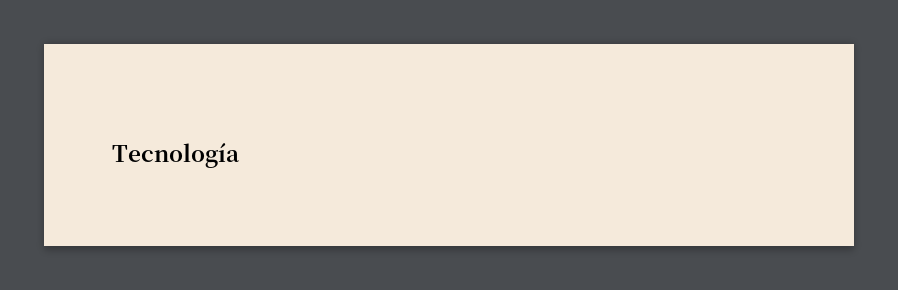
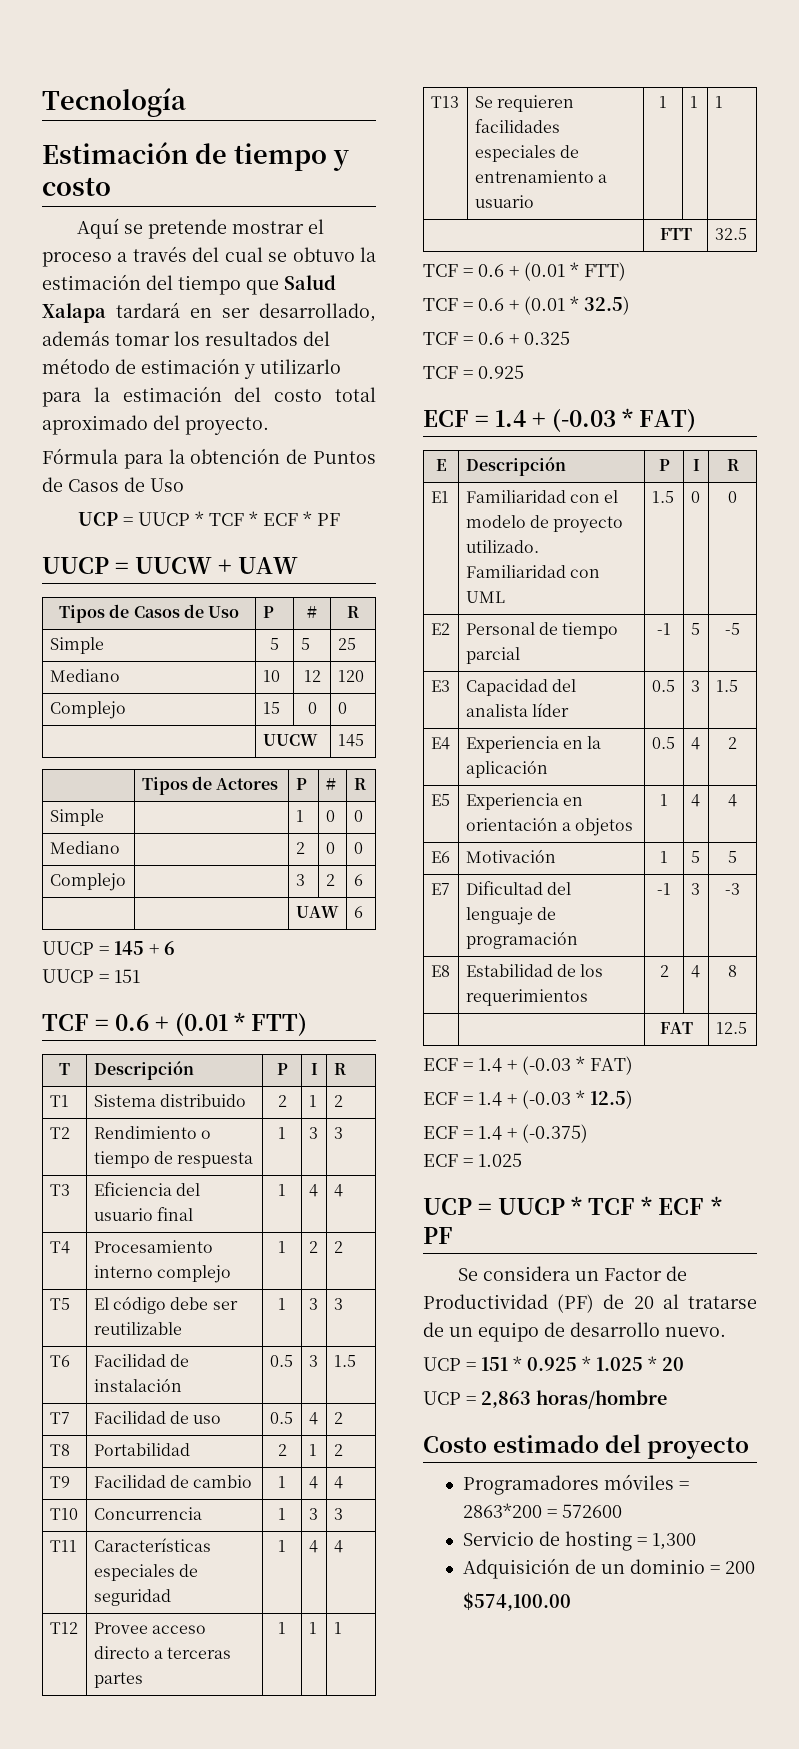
(240, 155) none -> [42,142,349,171] [42,177,111,196] [76,218,324,239] [42,246,376,267] [42,274,336,295] [42,302,376,323] [42,330,330,346] [42,358,341,379] [42,386,377,407] [42,415,269,435] [42,448,377,469] [42,477,184,492] [78,511,340,526] [42,557,299,574] [58,604,240,623] [262,606,274,618] [307,606,317,618] [347,606,359,618] [49,637,104,654] [270,638,279,650] [300,638,310,650] [337,638,356,650] [49,669,120,682] [262,670,280,682] [303,670,321,682] [337,670,364,682] [49,701,126,719] [262,702,280,714] [307,702,317,714] [337,702,347,714] [262,734,318,746] [337,734,364,747] [141,776,279,795] [295,778,307,790] [325,778,336,790] [353,778,366,790] [49,809,104,826] [295,810,304,822] [325,810,335,822] [353,810,363,822] [49,841,120,854] [295,842,305,854] [325,842,335,854] [353,842,363,854] [49,873,126,891] [295,874,305,886] [325,874,335,886] [353,874,363,886] [295,906,339,918] [353,906,363,918] [42,941,175,955] [42,969,140,983] [42,1012,308,1036] [59,1063,70,1075] [93,1061,194,1080] [276,1063,288,1075] [310,1063,318,1075] [333,1063,346,1075] [49,1095,69,1107] [93,1094,246,1107] [277,1095,287,1107] [308,1095,317,1107] [333,1095,343,1107] [49,1127,70,1139] [93,1126,211,1139] [93,1151,254,1168] [278,1127,286,1139] [308,1127,318,1139] [333,1127,343,1139] [49,1184,70,1196] [93,1182,200,1196] [93,1207,193,1221] [278,1184,286,1196] [308,1184,318,1197] [333,1184,343,1197] [49,1241,70,1254] [93,1240,213,1253] [93,1265,231,1283] [278,1241,286,1253] [308,1241,318,1253] [333,1241,343,1253] [49,1298,70,1310] [93,1296,238,1314] [93,1322,182,1335] [278,1298,286,1310] [308,1298,318,1310] [333,1298,343,1310] [49,1355,70,1367] [93,1354,189,1367] [93,1378,182,1392] [269,1355,293,1367] [308,1355,318,1367] [333,1355,356,1367] [49,1412,70,1424] [93,1411,222,1424] [269,1412,293,1424] [308,1412,318,1425] [333,1412,343,1424] [49,1444,70,1456] [93,1443,190,1456] [277,1444,287,1456] [308,1444,317,1456] [333,1444,343,1456] [49,1476,70,1488] [93,1475,253,1488] [278,1476,286,1488] [308,1476,318,1489] [333,1476,343,1489] [49,1508,78,1520] [93,1507,202,1520] [278,1508,286,1520] [308,1508,318,1520] [333,1508,343,1520] [49,1540,77,1552] [93,1538,211,1552] [93,1564,198,1581] [93,1589,171,1606] [278,1540,286,1552] [308,1540,318,1553] [333,1540,343,1553] [49,1622,78,1634] [93,1622,206,1634] [93,1646,232,1659] [93,1672,143,1688] [278,1622,286,1634] [308,1622,317,1634] [333,1622,342,1634] [430,96,459,108] [474,95,574,112] [474,119,560,133] [474,145,579,162] [474,170,607,183] [474,195,534,208] [659,96,667,108] [689,96,698,108] [714,96,723,108] [659,228,692,240] [714,228,747,240] [423,262,626,281] [423,296,630,315] [423,331,570,345] [423,365,524,379] [423,408,697,432] [435,459,447,471] [465,457,566,476] [658,459,670,471] [692,459,700,471] [726,459,739,471] [430,491,449,503] [465,490,619,503] [465,515,624,533] [465,540,539,553] [465,565,600,578] [465,591,505,603] [651,491,674,503] [690,491,700,503] [728,491,737,503] [430,623,450,635] [465,622,619,639] [465,647,520,664] [657,623,671,635] [690,623,700,635] [725,623,740,635] [430,680,450,692] [465,679,576,696] [465,703,569,717] [651,680,675,692] [690,680,700,692] [715,680,738,692] [430,737,450,750] [465,736,602,753] [465,760,548,778] [651,737,675,749] [690,737,700,750] [728,737,737,749] [430,794,450,806] [465,793,583,810] [465,817,634,836] [660,794,668,806] [690,794,700,807] [728,794,737,807] [430,851,450,863] [465,849,556,863] [660,851,668,863] [690,851,700,863] [728,851,737,863] [430,883,450,895] [465,881,571,895] [465,907,556,925] [465,931,578,949] [657,883,671,895] [690,883,700,895] [725,883,740,895] [430,965,450,977] [465,964,604,977] [465,989,588,1006] [659,965,669,977] [690,965,700,978] [728,965,737,977] [660,1022,693,1034] [715,1022,747,1034] [423,1056,633,1075] [423,1090,633,1109] [423,1124,588,1143] [423,1153,522,1167] [423,1196,722,1215] [423,1227,453,1244] [457,1266,687,1281] [423,1294,757,1313] [423,1322,726,1342] [423,1356,684,1371] [423,1390,667,1409] [423,1434,750,1459] [462,1474,689,1495] [462,1503,622,1518] [462,1531,696,1551] [462,1558,755,1579] [462,1592,571,1611] // Estimación de tiempo y costo // Aquí se pretende mostrar el proceso a través del cual se obtuvo la estimación del tiempo que Salud Xalapa tardará en ser desarrollado, además tomar los resultados del método de estimación y utilizarlo para la estimación del costo total aproximado del proyecto. // Fórmula para la obtención de Puntos de Casos de Uso // UCP = UUCP * TCF * ECF * PF // UUCP = UUCW + UAW // Tipos de Casos de Uso | P | # | R // Simple | 5 | 5 | 25 // Mediano | 10 | 12 | 120 // Complejo | 15 | 0 | 0 // | UUCW | 145 // | Tipos de Actores | P | # | R // Simple | | 1 | 0 | 0 // Mediano | | 2 | 0 | 0 // Complejo | | 3 | 2 | 6 // | | UAW | 6 // UUCP = 145 + 6 // UUCP = 151 // TCF = 0.6 + (0.01 * FTT) // T | Descripción | P | I | R // T1 | Sistema distribuido | 2 | 1 | 2 // T2 | Rendimiento o tiempo de respuesta | 1 | 3 | 3 // T3 | Eficiencia del usuario final | 1 | 4 | 4 // T4 | Procesamiento interno complejo | 1 | 2 | 2 // T5 | El código debe ser reutilizable | 1 | 3 | 3 // T6 | Facilidad de instalación | 0.5 | 3 | 1.5 // T7 | Facilidad de uso | 0.5 | 4 | 2 // T8 | Portabilidad | 2 | 1 | 2 // T9 | Facilidad de cambio | 1 | 4 | 4 // T10 | Concurrencia | 1 | 3 | 3 // T11 | Características especiales de seguridad | 1 | 4 | 4 // T12 | Provee acceso directo a terceras partes | 1 | 1 | 1 // T13 | Se requieren facilidades especiales de entrenamiento a usuario | 1 | 1 | 1 // | FTT | 32.5 // TCF = 0.6 + (0.01 * FTT) // TCF = 0.6 + (0.01 * 32.5) // TCF = 0.6 + 0.325 // TCF = 0.925 // ECF = 1.4 + (-0.03 * FAT) // E | Descripción | P | I | R // E1 | Familiaridad con el modelo de proyecto utilizado. Familiaridad con UML | 1.5 | 0 | 0 // E2 | Personal de tiempo parcial | -1 | 5 | -5 // E3 | Capacidad del analista líder | 0.5 | 3 | 1.5 // E4 | Experiencia en la aplicación | 0.5 | 4 | 2 // E5 | Experiencia en orientación a objetos | 1 | 4 | 4 // E6 | Motivación | 1 | 5 | 5 // E7 | Dificultad del lenguaje de programación | -1 | 3 | -3 // E8 | Estabilidad de los requerimientos | 2 | 4 | 8 // | | FAT | 12.5 // ECF = 1.4 + (-0.03 * FAT) // ECF = 1.4 + (-0.03 * 12.5) // ECF = 1.4 + (-0.375) // ECF = 1.025 // UCP = UUCP * TCF * ECF * PF // Se considera un Factor de Productividad (PF) de 20 al tratarse de un equipo de desarrollo nuevo. // UCP = 151 * 0.925 * 1.025 * 20 // UCP = 2,863 horas/hombre // Costo estimado del proyecto // Programadores móviles = 2863*200 = 572600 // Servicio de hosting = 1,300 // Adquisición de un dominio = 200 // $574,100.00

